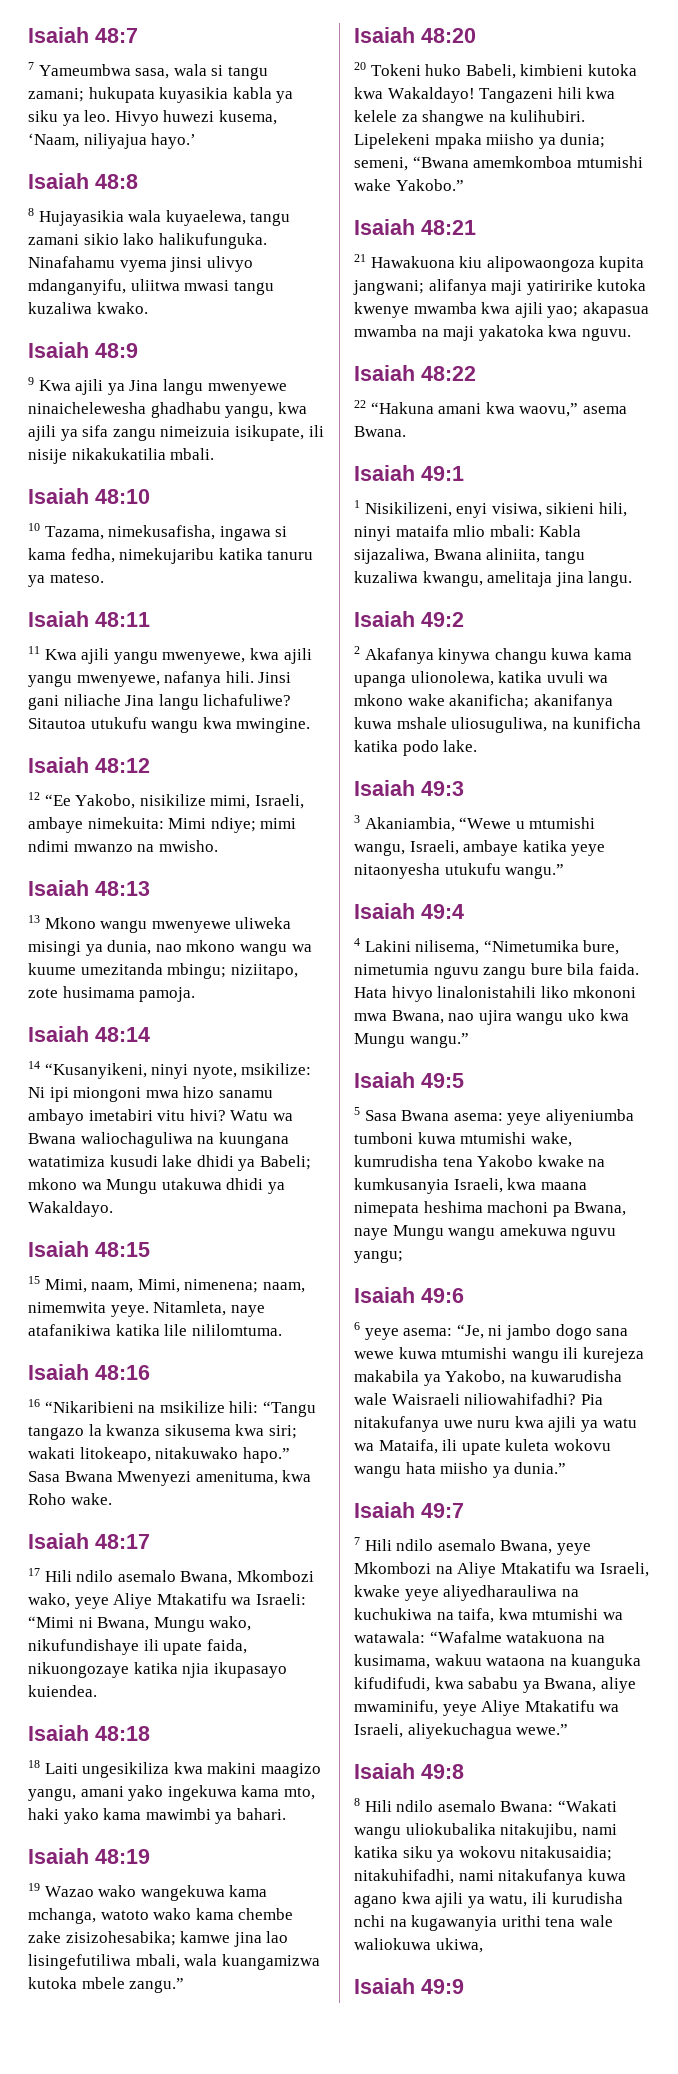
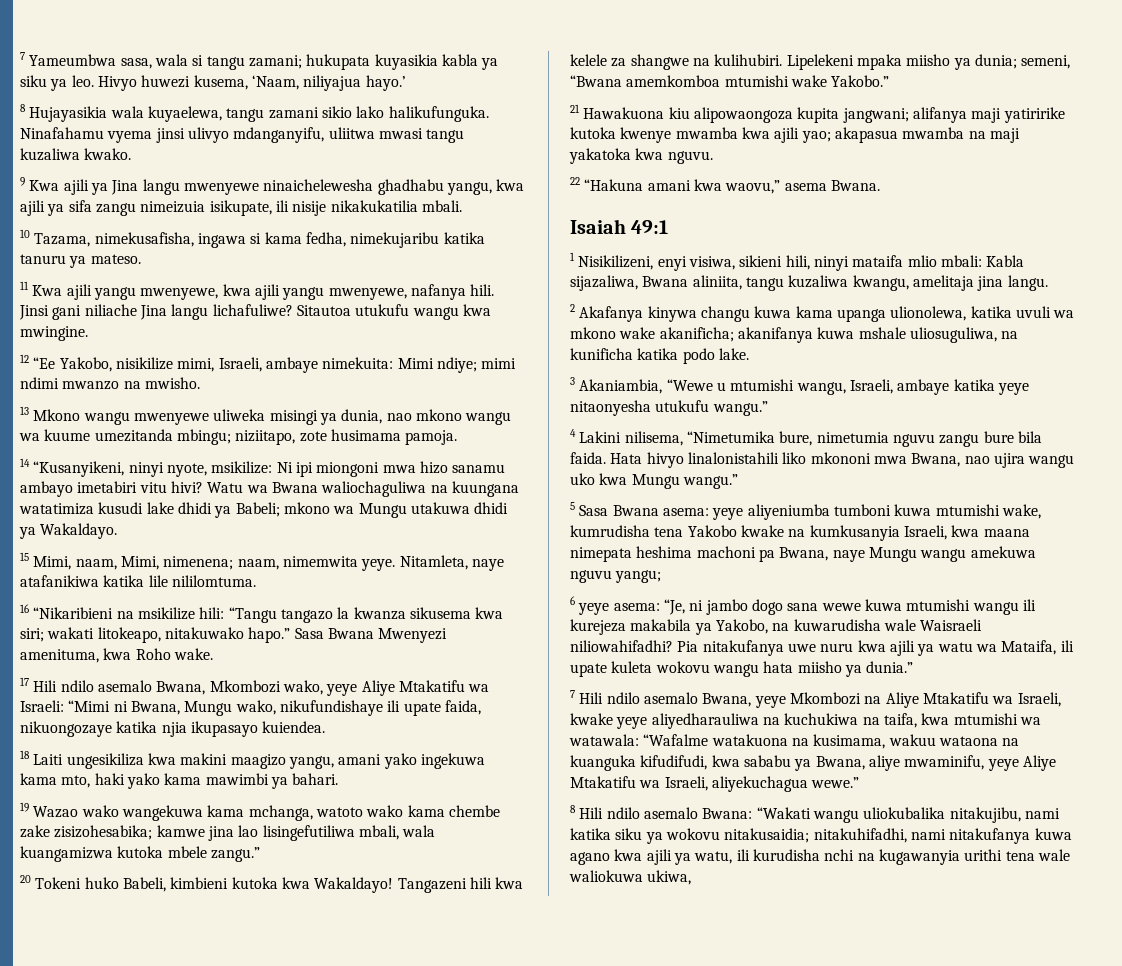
[28,27,138,43] Isaiah 48:7 // -> (20, 56) none
[28,173,138,189] // Isaiah 48:8 -> (406, 83) none
[28,342,138,358] // Isaiah 48:9 -> (132, 154) none
[28,488,150,504] // Isaiah 48:10 -> (462, 206) none
[28,611,150,627] // Isaiah 48:11 -> (141, 259) none
[28,757,150,773] // Isaiah 48:12 -> (88, 333) none
[28,880,150,896] // Isaiah 48:13 -> (200, 383) none
[28,1026,150,1042] // Isaiah 48:14 -> (458, 437) none
[28,1241,150,1257] // Isaiah 48:15 -> (118, 531) none
[28,1364,150,1380] // Isaiah 48:16 -> (256, 581) none
[28,1533,150,1549] // Isaiah 48:17 -> (213, 654) none
[28,1725,150,1741] // Isaiah 48:18 -> (326, 727) none
[28,1848,150,1864] // Isaiah 48:19 -> (339, 779) none
[354,27,476,43] // Isaiah 48:20 -> (260, 854) none
[354,219,476,235] // Isaiah 48:21 -> (890, 81) none
[354,365,476,381] // Isaiah 48:22 -> (713, 157) none
[354,611,464,627] // Isaiah 49:2 -> (1048, 283) none
[354,780,464,796] // Isaiah 49:3 -> (749, 354) none
[354,903,464,919] // Isaiah 49:4 -> (768, 408) none
[354,1072,464,1088] // Isaiah 49:5 -> (738, 481) none
[354,1287,464,1303] // Isaiah 49:6 -> (662, 576) none
[354,1502,464,1518] // Isaiah 49:7 -> (914, 667) none
[354,1763,464,1779] // Isaiah 49:8 -> (860, 782) none
[354,1978,464,1994] // Isaiah 49:9 -> (692, 877) none

